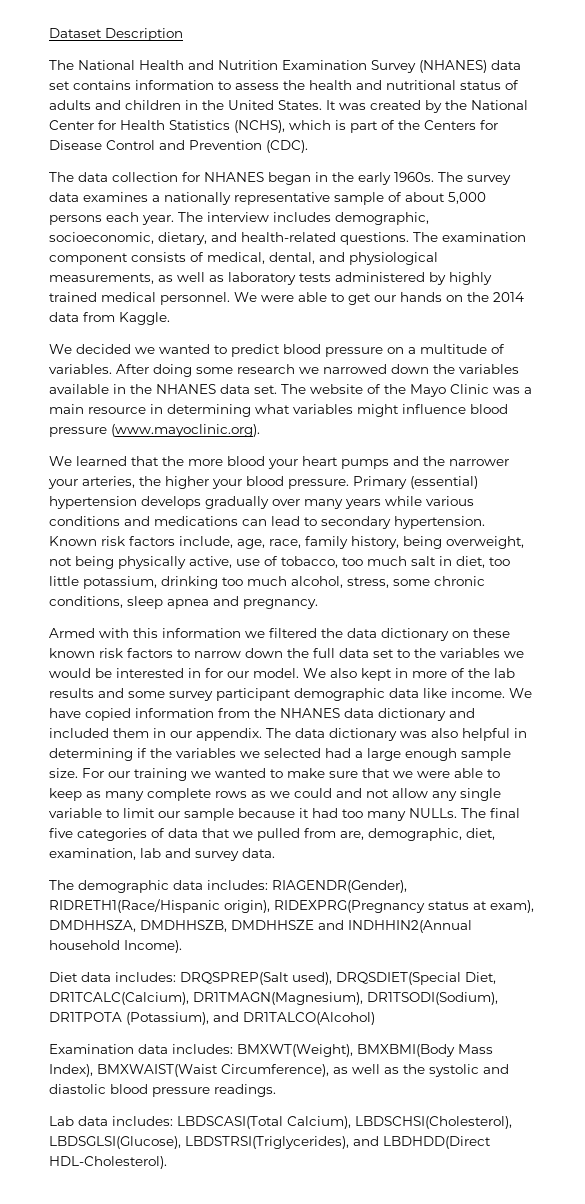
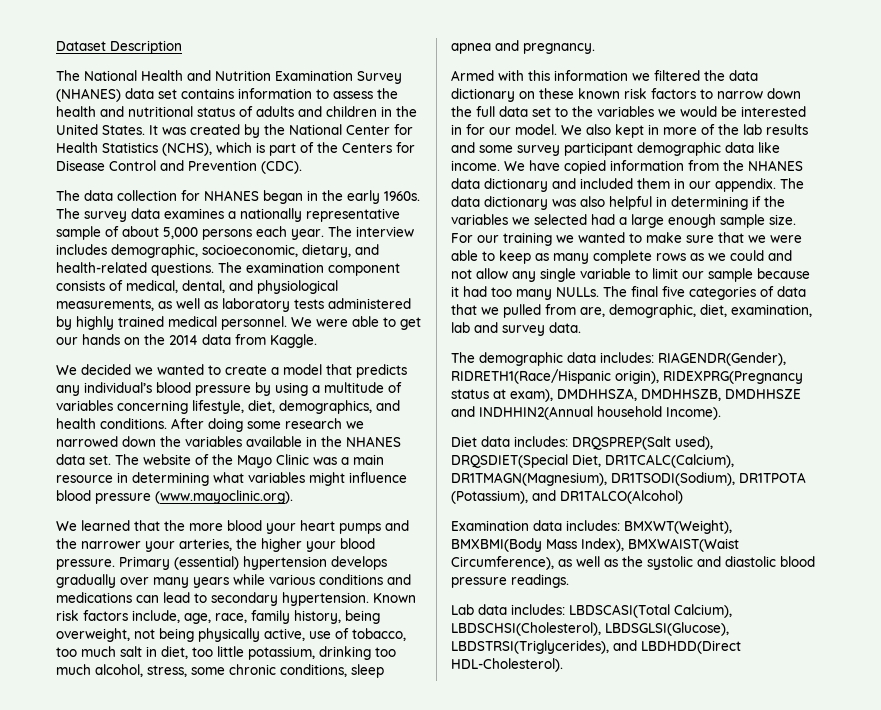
[231,344,505,357] [49,364,112,374] predict blood pressure on a multitude of variables. -> [225,364,407,378] [56,382,402,396] [56,400,400,414] [56,418,167,429] create a model that predicts any individual’s blood pressure by using a multitude of variables concerning lifestyle, diet, demographics, and health conditions.

